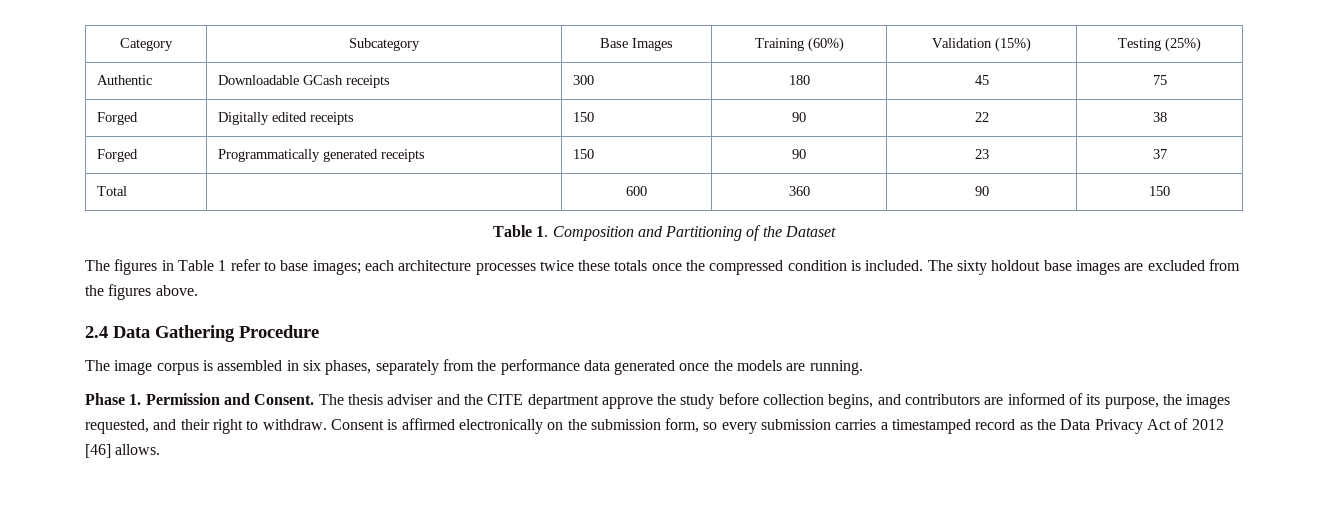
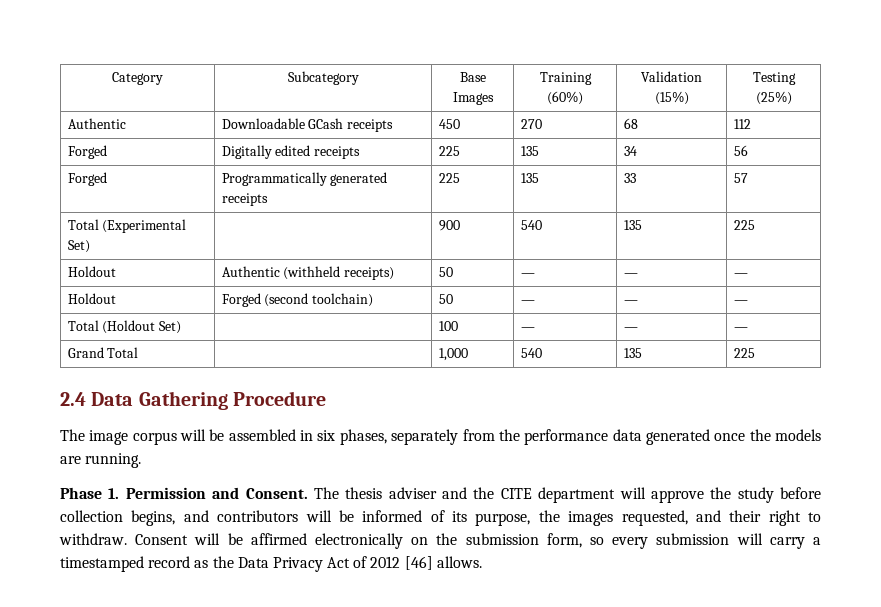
[573,75,595,85] [788,75,810,85] [974,75,989,85] [1152,75,1167,85] 300 | 180 | 45 | 75 -> [438,119,460,129] [520,119,542,129] [623,118,638,129] [733,119,751,129] 450 | 270 | 68 | 112
[573,112,595,122] [792,112,806,122] [974,112,989,122] [1152,112,1167,122] 150 | 90 | 22 | 38 -> [438,146,460,156] [520,146,539,156] [623,146,637,156] [733,145,748,156] 225 | 135 | 34 | 56
[573,149,595,159] [792,149,806,159] [974,149,989,159] [1152,149,1167,159] [97,186,128,196] [626,186,647,196] [788,186,810,196] [974,186,989,196] [1149,186,1170,196] [492,225,837,241] [85,259,1240,275] [85,284,198,300] 150 | 90 | 23 | 37 // Total | | 600 | 360 | 90 | 150 // Table 1. Composition and Partitioning of the Dataset // The figures in Table 1 refer to base images; each architecture processes twice these totals once the compressed condition is included. The sixty holdout base images are excluded from the figures above. -> [438,173,460,183] [520,173,539,183] [623,173,636,183] [733,173,748,183] [67,219,187,233] [67,240,90,253] [438,220,460,231] [520,220,542,230] [623,220,642,230] [733,220,755,230] [67,266,116,277] [221,266,395,280] [438,267,453,277] [520,273,535,277] [623,273,638,277] [733,273,748,277] [67,293,116,304] [221,293,374,307] [438,294,453,304] [520,300,535,304] [623,300,638,304] [733,300,748,304] [67,320,182,334] [438,321,458,331] [520,327,535,331] [623,327,638,331] [733,327,748,331] [67,347,139,358] [438,348,468,361] [520,348,542,358] [623,348,642,358] [733,348,755,358] 225 | 135 | 33 | 57 // Total (Experimental Set) | | 900 | 540 | 135 | 225 // Holdout | Authentic (withheld receipts) | 50 | — | — | — // Holdout | Forged (second toolchain) | 50 | — | — | — // Total (Holdout Set) | | 100 | — | — | — // Grand Total | | 1,000 | 540 | 135 | 225
[202,360,213,371] is -> [180,429,225,441] will be
(599, 401) none -> [619,487,646,499] will
[984,397,1004,405] are -> [305,510,354,522] will be
[387,419,398,430] is -> [194,533,243,545] will be
[835,419,877,430] carries -> [736,533,805,549] will carry

